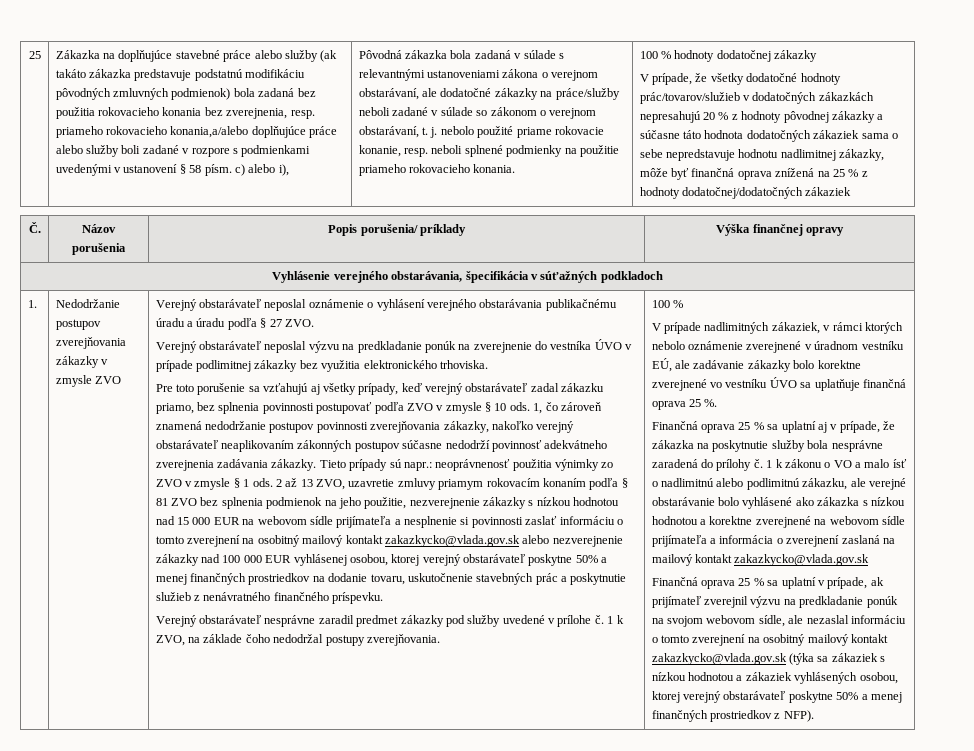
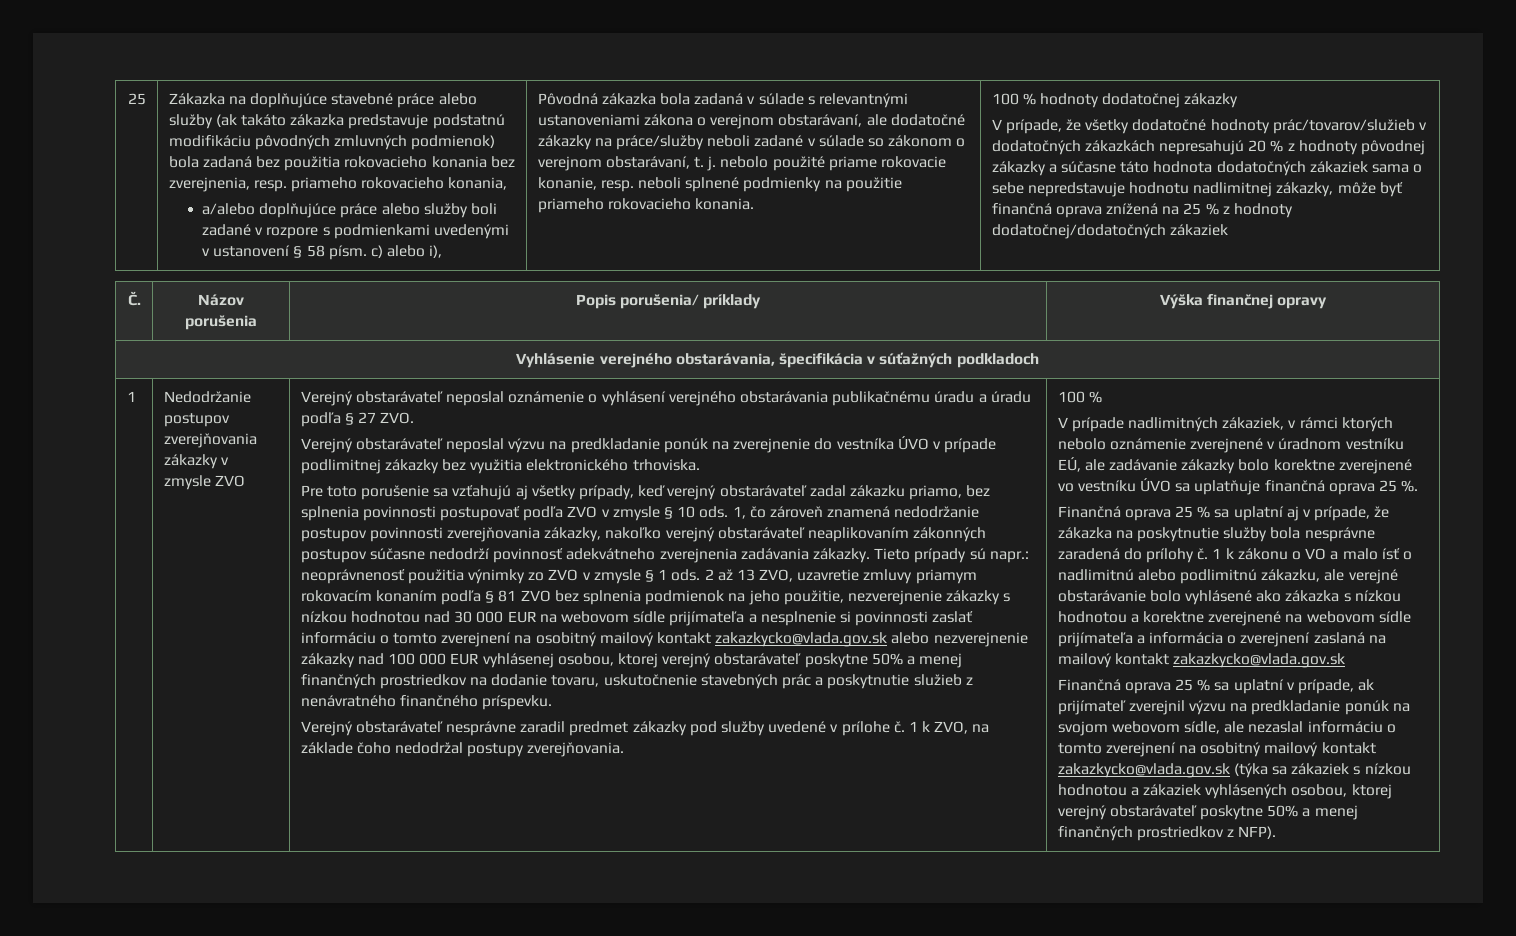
[170,126,249,138] konania,a/alebo -> [448,177,508,190] [202,203,256,215] konania, // a/alebo
[27,300,37,308] 1. -> [126,391,136,402] 1
[177,517,190,525] 15 -> [454,611,473,623] 30

